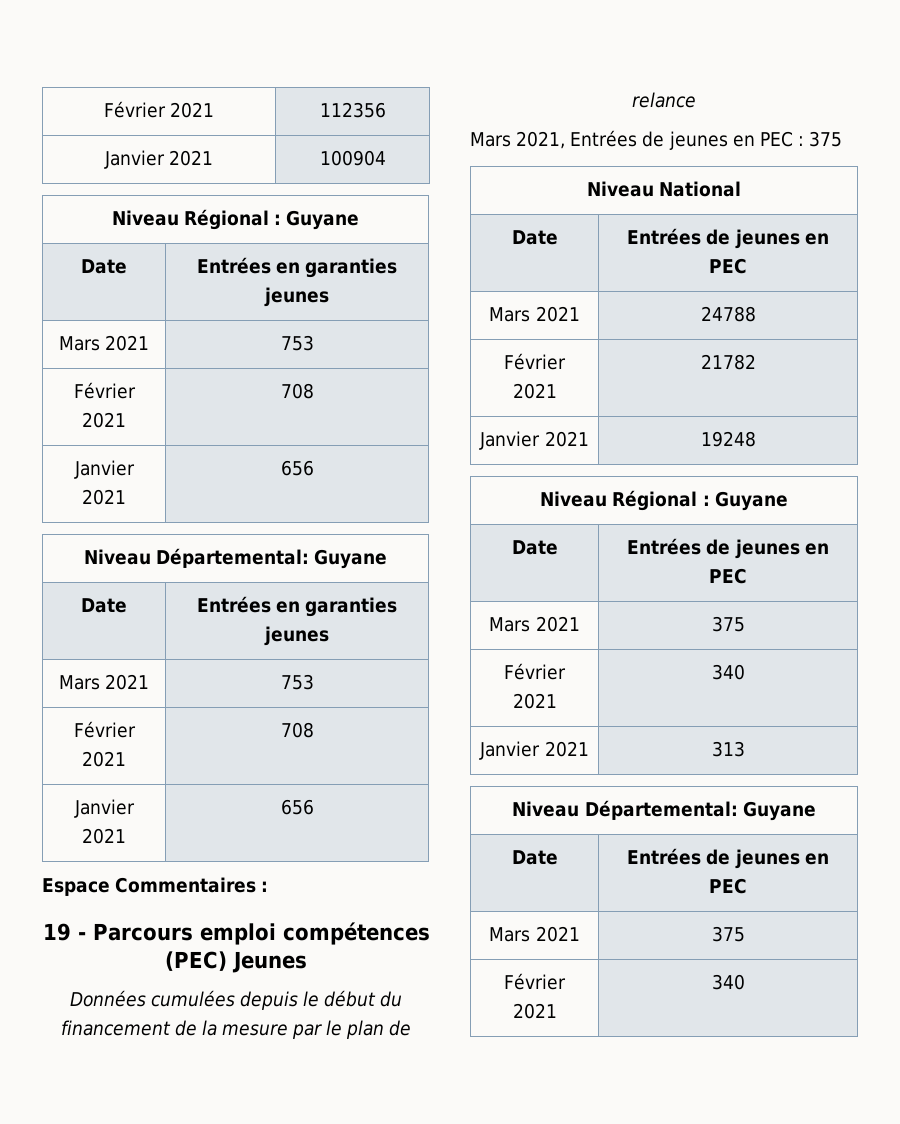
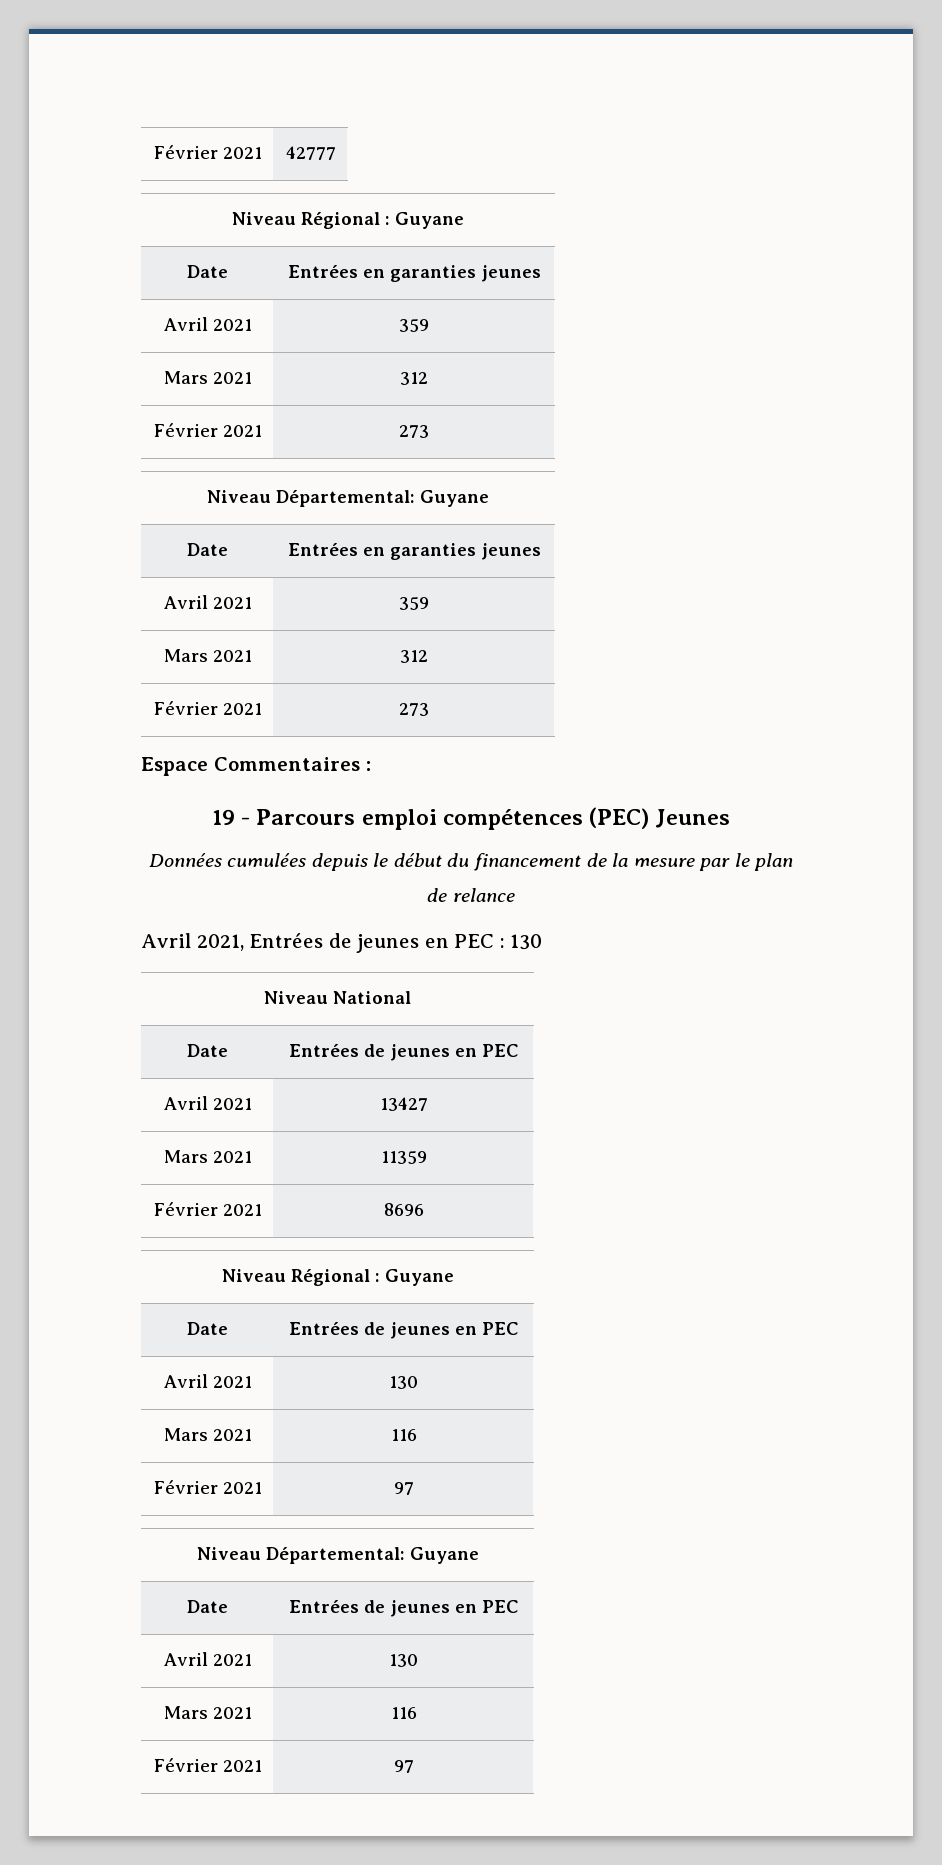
[103,101,215,118] [319,102,386,118] [103,150,214,169] [319,150,386,166] Février 2021 | 112356 // Janvier 2021 | 100904 -> [153,145,262,159] [285,146,336,160] Février 2021 | 42777
[58,335,150,351] [280,335,314,351] [73,382,136,399] [82,412,126,428] [280,383,314,399] [73,460,135,479] [82,489,126,505] [280,460,314,476] // Mars 2021 | 753 // Février 2021 | 708 // Janvier 2021 | 656 -> [163,317,252,331] [399,319,429,332] [163,371,252,384] [400,372,428,385] [153,423,262,437] [399,425,429,438] // Avril 2021 | 359 // Mars 2021 | 312 // Février 2021 | 273
[58,674,150,690] [280,674,314,690] [73,721,136,738] [82,751,126,767] [280,722,314,738] [73,799,135,818] [82,828,126,844] [280,799,314,815] // Mars 2021 | 753 // Février 2021 | 708 // Janvier 2021 | 656 -> [163,595,252,609] [399,597,429,610] [163,649,252,662] [400,650,428,663] [153,701,262,715] [399,703,429,716] // Avril 2021 | 359 // Mars 2021 | 312 // Février 2021 | 273
[470,132,511,147] Mars -> [141,933,191,948] Avril
[809,131,843,147] 375 -> [510,934,543,950] 130
[489,306,580,322] [700,306,756,322] [504,353,567,370] [512,383,557,399] [700,354,756,370] [479,431,589,450] [700,431,756,447] // Mars 2021 | 24788 // Février 2021 | 21782 // Janvier 2021 | 19248 -> [163,1096,252,1110] [379,1097,428,1111] [163,1150,252,1163] [380,1151,427,1164] [153,1202,262,1216] [383,1203,424,1216] // Avril 2021 | 13427 // Mars 2021 | 11359 // Février 2021 | 8696
[489,616,580,632] [711,616,745,632] [504,663,567,680] [512,693,557,709] [711,664,745,680] [479,741,589,760] [711,741,745,757] // Mars 2021 | 375 // Février 2021 | 340 // Janvier 2021 | 313 -> [163,1374,252,1388] [389,1376,418,1389] [163,1428,252,1441] [390,1429,417,1441] [153,1480,262,1494] [393,1482,414,1495] // Avril 2021 | 130 // Mars 2021 | 116 // Février 2021 | 97
[489,926,580,942] [711,926,745,942] [504,973,567,990] [512,1003,557,1019] [711,974,745,990] // Mars 2021 | 375 // Février 2021 | 340 -> [163,1652,252,1666] [389,1654,418,1667] [163,1706,252,1719] [390,1707,417,1719] [153,1758,262,1772] [393,1760,414,1773] // Avril 2021 | 130 // Mars 2021 | 116 // Février 2021 | 97

